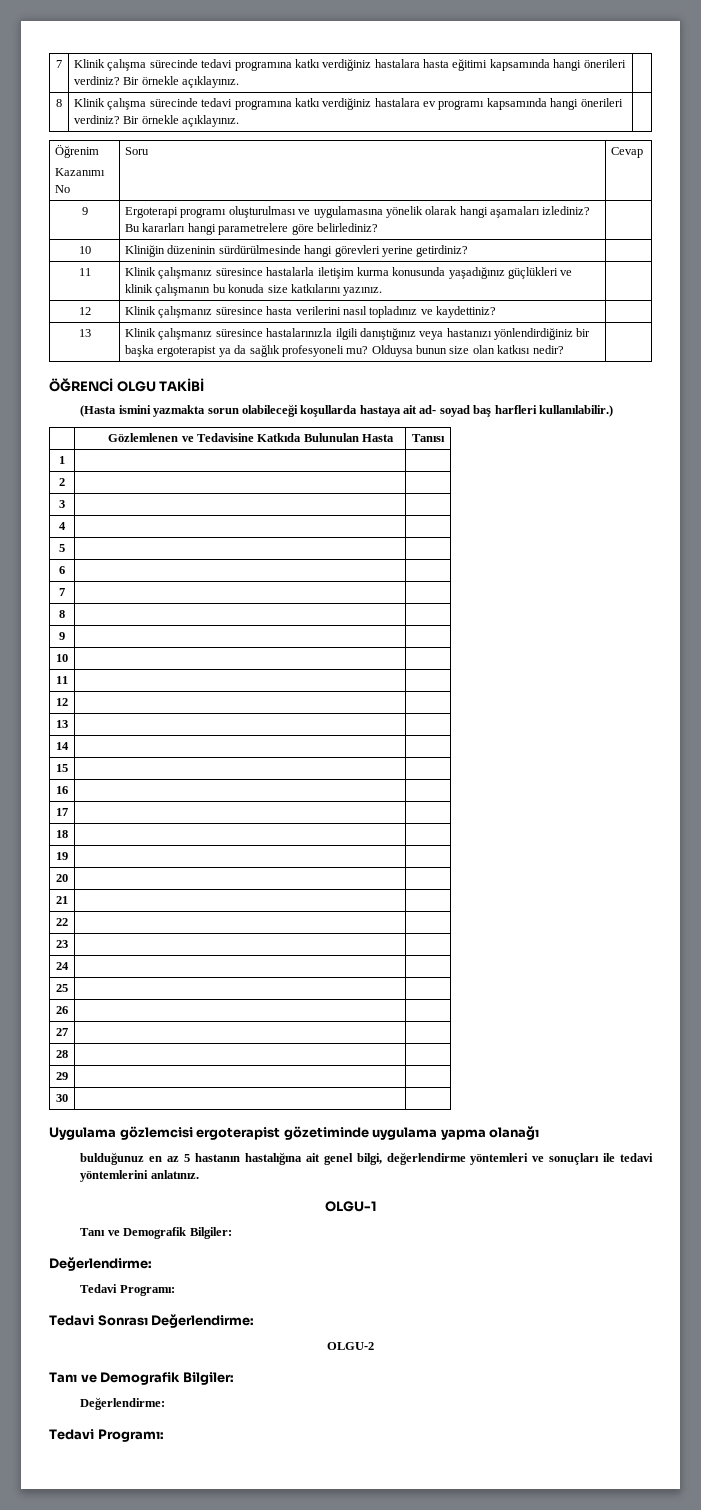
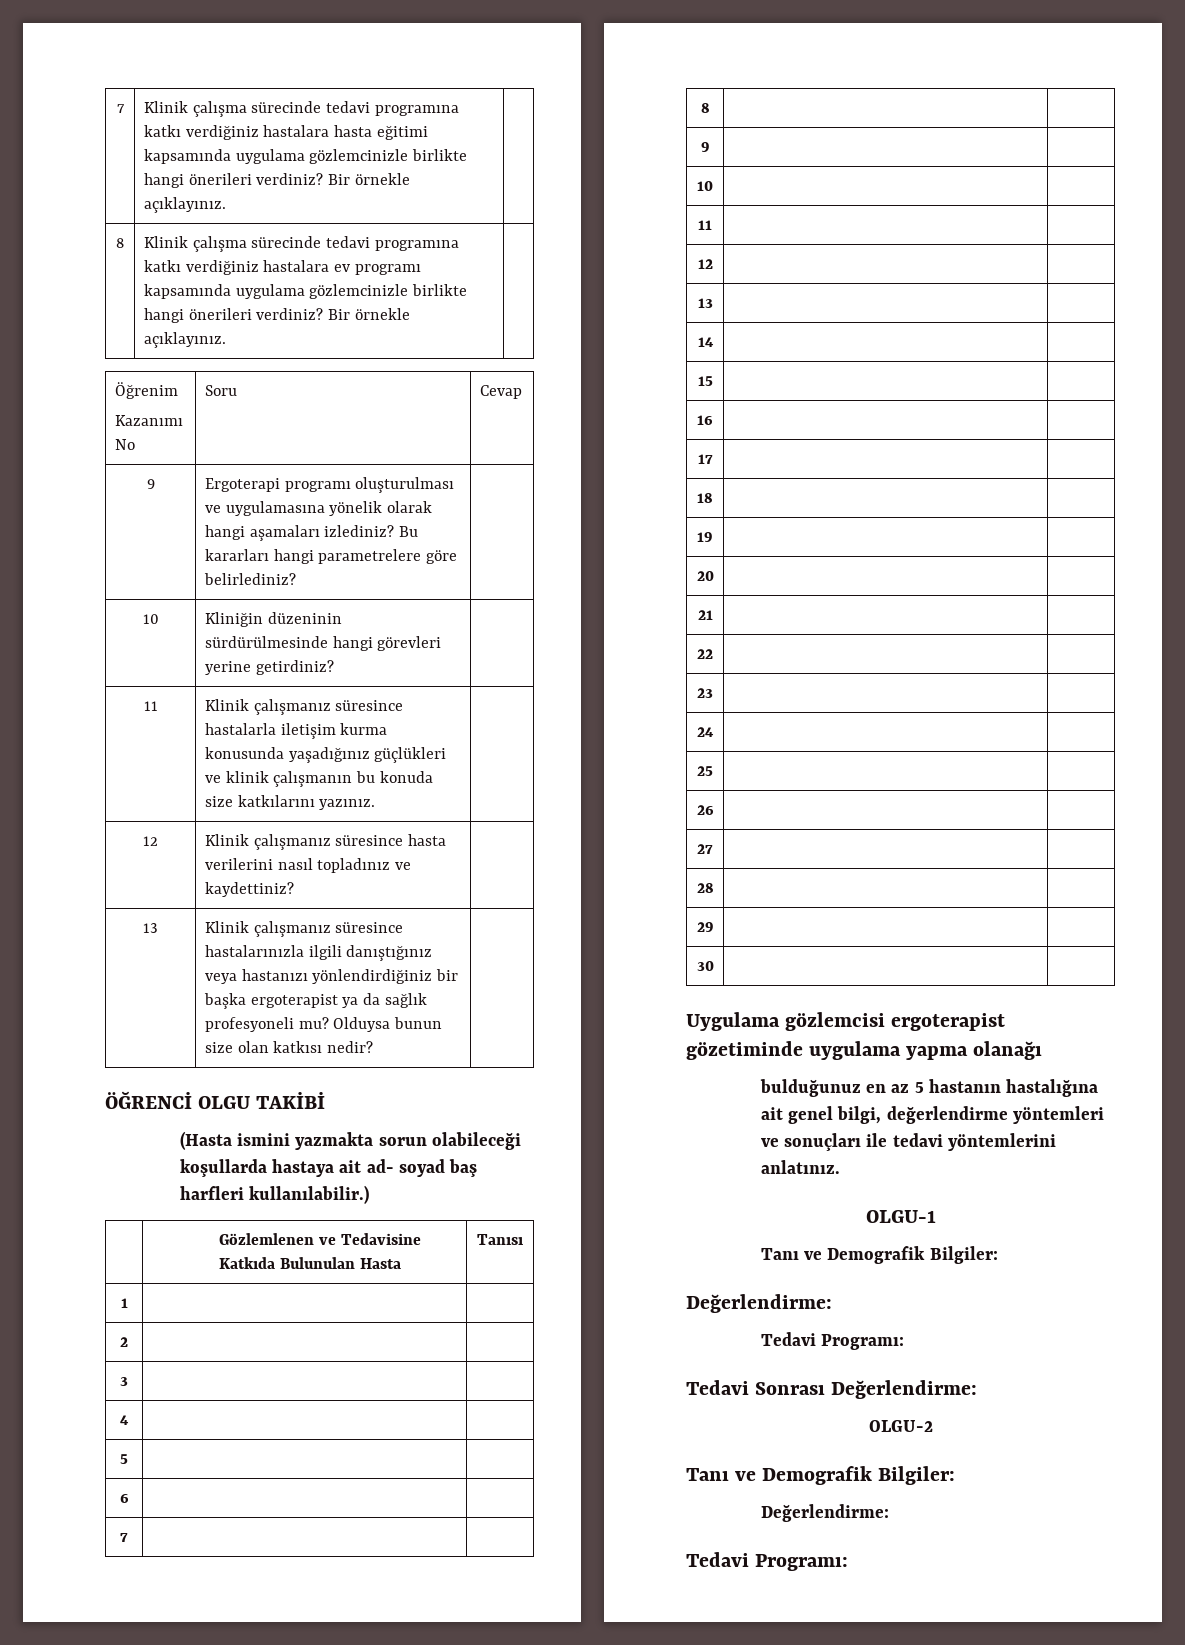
(550, 65) none -> [235,149,468,164] uygulama gözlemcinizle birlikte
(547, 104) none -> [235,284,468,299] uygulama gözlemcinizle birlikte

